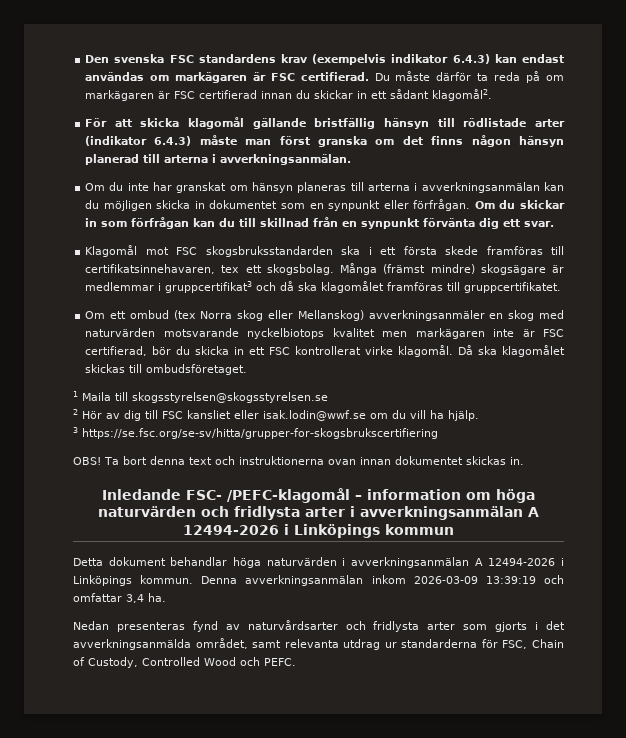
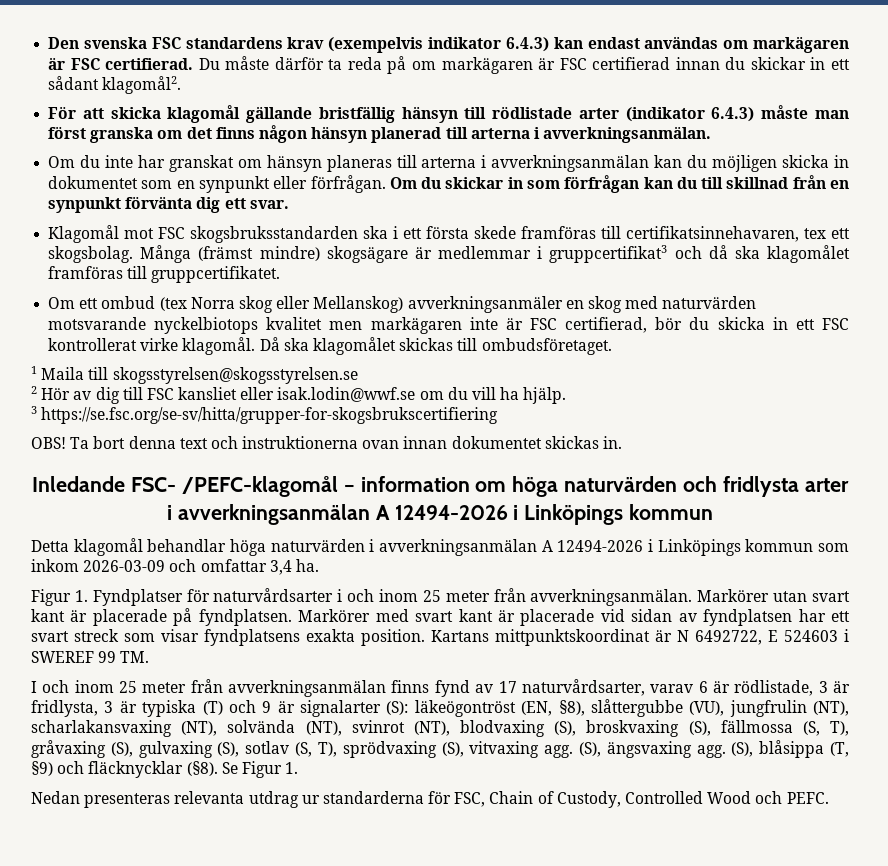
[108,557,166,566] dokument -> [73,538,143,556] klagomål
[140,575,364,586] kommun. Denna avverkningsanmälan -> [745,539,849,552] kommun som
[485,576,536,584] 13:39:19 -> (166, 566) none
[73,620,566,632] [73,638,282,650] Nedan presenteras fynd av naturvårdsarter och fridlysta arter som gjorts i det avverkningsanmälda området, samt -> [31,588,850,606] [31,608,850,626] [31,629,849,646] [31,651,150,663] [31,679,851,697] [31,699,849,717] [31,720,849,737] [31,740,849,758] [31,761,299,778] [31,791,171,808] Figur 1. Fyndplatser för naturvårdsarter i och inom 25 meter från avverkningsanmälan. Markörer utan svart kant är placerade på fyndplatsen. Markörer med svart kant är placerade vid sidan av fyndplatsen har ett svart streck som visar fyndplatsens exakta position. Kartans mittpunktskoordinat är N 6492722, E 524603 i SWEREF 99 TM. // I och inom 25 meter från avverkningsanmälan finns fynd av 17 naturvårdsarter, varav 6 är rödlistade, 3 är fridlysta, 3 är typiska (T) och 9 är signalarter (S): läkeögontröst (EN, §8), slåttergubbe (VU), jungfrulin (NT), scharlakansvaxing (NT), solvända (NT), svinrot (NT), blodvaxing (S), broskvaxing (S), fällmossa (S, T), gråvaxing (S), gulvaxing (S), sotlav (S, T), sprödvaxing (S), vitvaxing agg. (S), ängsvaxing agg. (S), blåsippa (T, §9) och fläcknycklar (§8). Se Figur 1. // Nedan presenteras

